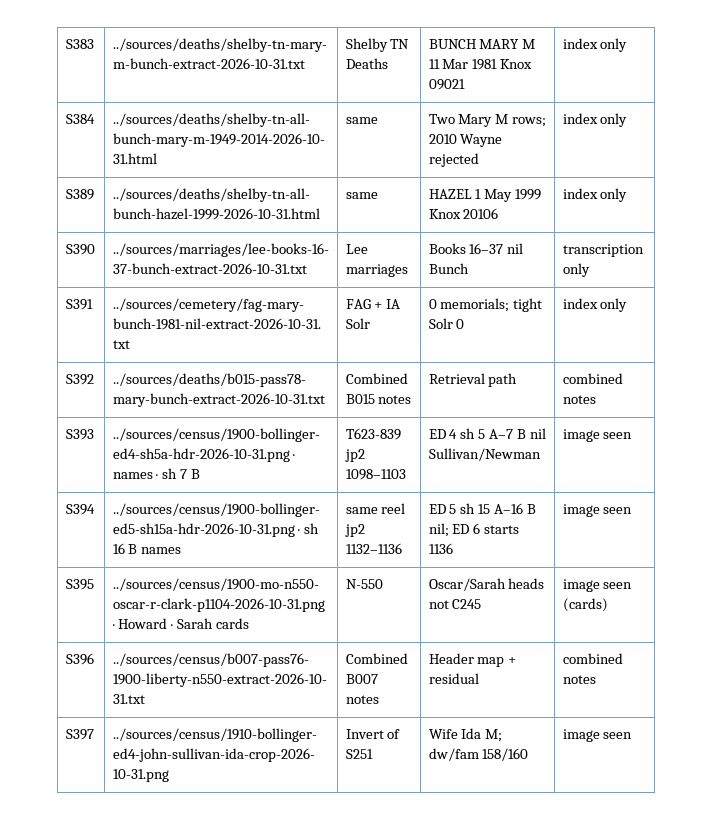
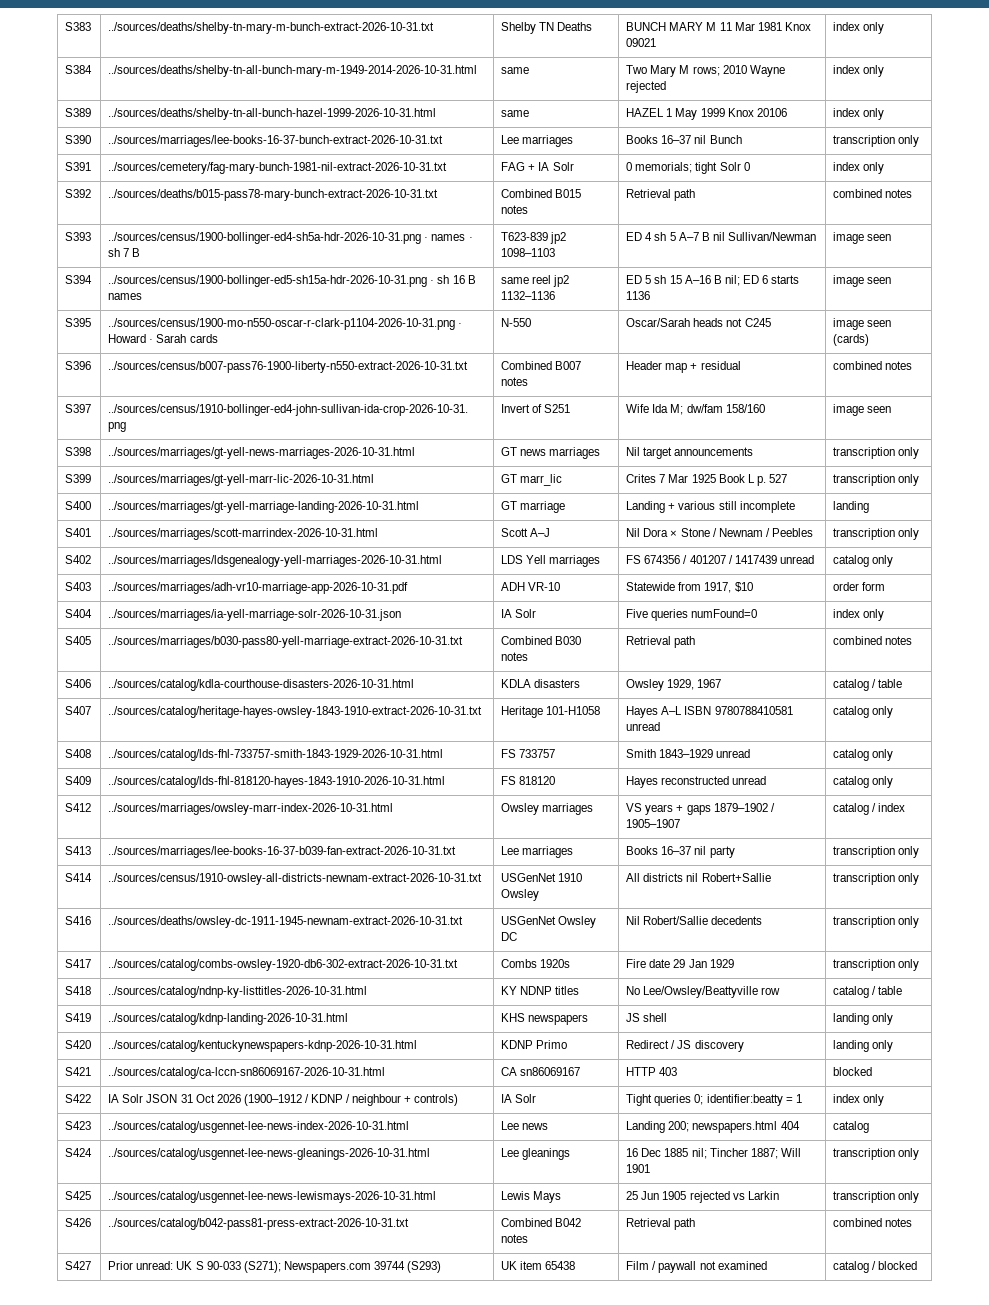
(633, 735) none -> [65,447,92,456] [108,447,416,459] [501,447,601,459] [626,447,754,459] [833,447,920,459] [65,474,92,483] [108,474,375,486] [501,474,563,486] [626,474,787,486] [833,474,920,486] [65,501,92,510] [108,501,420,513] [501,501,566,513] [626,501,795,513] [833,501,870,513] [65,528,92,537] [108,528,379,540] [501,528,551,537] [626,528,813,537] [833,528,920,540] [65,555,92,564] [108,555,443,567] [501,555,601,567] [626,555,814,564] [833,555,894,567] [65,582,92,591] [108,582,409,594] [501,582,561,591] [626,582,753,593] [833,582,886,591] [65,609,93,618] [108,609,402,621] [501,609,537,618] [626,609,758,621] [833,609,885,621] [65,636,92,645] [108,636,464,648] [501,636,582,645] [501,652,529,661] [626,636,696,648] [833,636,913,645] [65,679,92,688] [108,679,415,691] [501,679,581,688] [626,679,722,691] [833,679,903,691] [65,706,92,715] [108,706,483,718] [501,706,601,718] [626,706,793,718] [626,722,661,731] [833,706,894,718] [65,749,92,758] [108,749,444,761] [501,749,556,758] [626,749,751,758] [833,749,894,761] [65,776,92,785] [108,776,446,788] [501,776,556,785] [626,776,767,788] [833,776,894,788] [65,803,92,812] [108,803,394,815] [501,803,594,815] [626,803,775,815] [626,819,681,828] [833,803,906,815] [65,846,92,855] [108,846,457,858] [501,846,574,858] [626,846,735,858] [833,846,920,858] [65,873,93,882] [108,873,483,885] [501,873,583,882] [501,889,540,901] [626,873,771,882] [833,873,920,885] [65,916,92,925] [108,916,464,928] [501,916,597,928] [501,932,518,941] [626,916,763,925] [833,916,920,928] [65,959,92,968] [108,959,459,971] [501,959,571,968] [626,959,734,968] [833,959,920,971] [65,986,92,995] [108,986,368,998] [501,986,580,995] [626,986,781,998] [833,986,903,998] [65,1013,92,1022] [108,1013,349,1025] [501,1013,589,1025] [626,1013,668,1022] [833,1013,894,1025] [65,1040,92,1049] [108,1040,418,1052] [501,1040,568,1049] [626,1040,744,1052] [833,1040,894,1052] [65,1067,92,1076] [108,1067,386,1079] [501,1067,581,1076] [626,1067,678,1076] [833,1067,873,1076] [65,1094,92,1103] [108,1094,459,1106] [501,1094,537,1103] [626,1094,802,1106] [833,1094,885,1106] [65,1121,92,1130] [108,1121,410,1133] [501,1121,549,1130] [626,1121,800,1133] [833,1121,870,1133] [65,1148,93,1157] [108,1148,431,1160] [501,1148,571,1160] [626,1148,801,1159] [626,1164,651,1173] [833,1148,920,1160] [65,1191,92,1200] [108,1191,437,1203] [501,1191,562,1203] [626,1191,779,1203] [833,1191,920,1203] [65,1218,92,1227] [108,1218,410,1230] [501,1218,582,1227] [501,1234,529,1243] [626,1218,696,1230] [833,1218,913,1227] [65,1261,92,1270] [108,1261,442,1273] [501,1261,576,1270] [626,1261,767,1273] [833,1261,918,1273] // S398 | ../sources/marriages/gt-yell-news-marriages-2026-10-31.html | GT news marriages | Nil target announcements | transcription only // S399 | ../sources/marriages/gt-yell-marr-lic-2026-10-31.html | GT marr_lic | Crites 7 Mar 1925 Book L p. 527 | transcription only // S400 | ../sources/marriages/gt-yell-marriage-landing-2026-10-31.html | GT marriage | Landing + various still incomplete | landing // S401 | ../sources/marriages/scott-marrindex-2026-10-31.html | Scott A–J | Nil Dora × Stone / Newnam / Peebles | transcription only // S402 | ../sources/marriages/ldsgenealogy-yell-marriages-2026-10-31.html | LDS Yell marriages | FS 674356 / 401207 / 1417439 unread | catalog only // S403 | ../sources/marriages/adh-vr10-marriage-app-2026-10-31.pdf | ADH VR-10 | Statewide from 1917, $10 | order form // S404 | ../sources/marriages/ia-yell-marriage-solr-2026-10-31.json | IA Solr | Five queries numFound=0 | index only // S405 | ../sources/marriages/b030-pass80-yell-marriage-extract-2026-10-31.txt | Combined B030 notes | Retrieval path | combined notes // S406 | ../sources/catalog/kdla-courthouse-disasters-2026-10-31.html | KDLA disasters | Owsley 1929, 1967 | catalog / table // S407 | ../sources/catalog/heritage-hayes-owsley-1843-1910-extract-2026-10-31.txt | Heritage 101-H1058 | Hayes A–L ISBN 9780788410581 unread | catalog only // S408 | ../sources/catalog/lds-fhl-733757-smith-1843-1929-2026-10-31.html | FS 733757 | Smith 1843–1929 unread | catalog only // S409 | ../sources/catalog/lds-fhl-818120-hayes-1843-1910-2026-10-31.html | FS 818120 | Hayes reconstructed unread | catalog only // S412 | ../sources/marriages/owsley-marr-index-2026-10-31.html | Owsley marriages | VS years + gaps 1879–1902 / 1905–1907 | catalog / index // S413 | ../sources/marriages/lee-books-16-37-b039-fan-extract-2026-10-31.txt | Lee marriages | Books 16–37 nil party | transcription only // S414 | ../sources/census/1910-owsley-all-districts-newnam-extract-2026-10-31.txt | USGenNet 1910 Owsley | All districts nil Robert+Sallie | transcription only // S416 | ../sources/deaths/owsley-dc-1911-1945-newnam-extract-2026-10-31.txt | USGenNet Owsley DC | Nil Robert/Sallie decedents | transcription only // S417 | ../sources/catalog/combs-owsley-1920-db6-302-extract-2026-10-31.txt | Combs 1920s | Fire date 29 Jan 1929 | transcription only // S418 | ../sources/catalog/ndnp-ky-listtitles-2026-10-31.html | KY NDNP titles | No Lee/Owsley/Beattyville row | catalog / table // S419 | ../sources/catalog/kdnp-landing-2026-10-31.html | KHS newspapers | JS shell | landing only // S420 | ../sources/catalog/kentuckynewspapers-kdnp-2026-10-31.html | KDNP Primo | Redirect / JS discovery | landing only // S421 | ../sources/catalog/ca-lccn-sn86069167-2026-10-31.html | CA sn86069167 | HTTP 403 | blocked // S422 | IA Solr JSON 31 Oct 2026 (1900–1912 / KDNP / neighbour + controls) | IA Solr | Tight queries 0; identifier:beatty = 1 | index only // S423 | ../sources/catalog/usgennet-lee-news-index-2026-10-31.html | Lee news | Landing 200; newspapers.html 404 | catalog // S424 | ../sources/catalog/usgennet-lee-news-gleanings-2026-10-31.html | Lee gleanings | 16 Dec 1885 nil; Tincher 1887; Will 1901 | transcription only // S425 | ../sources/catalog/usgennet-lee-news-lewismays-2026-10-31.html | Lewis Mays | 25 Jun 1905 rejected vs Larkin | transcription only // S426 | ../sources/catalog/b042-pass81-press-extract-2026-10-31.txt | Combined B042 notes | Retrieval path | combined notes // S427 | Prior unread: UK S 90-033 (S271); Newspapers.com 39744 (S293) | UK item 65438 | Film / paywall not examined | catalog / blocked

